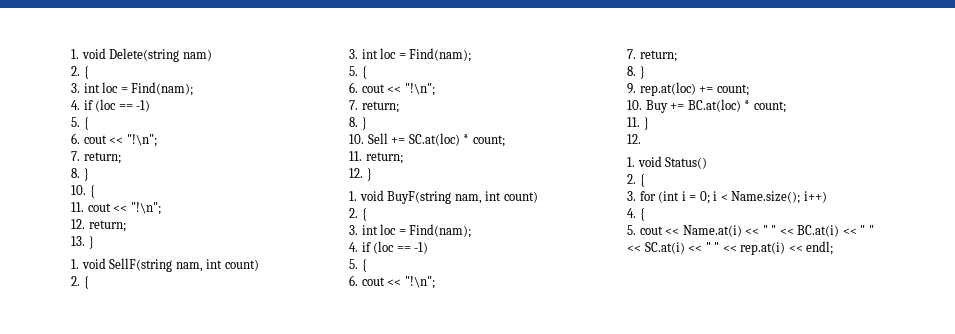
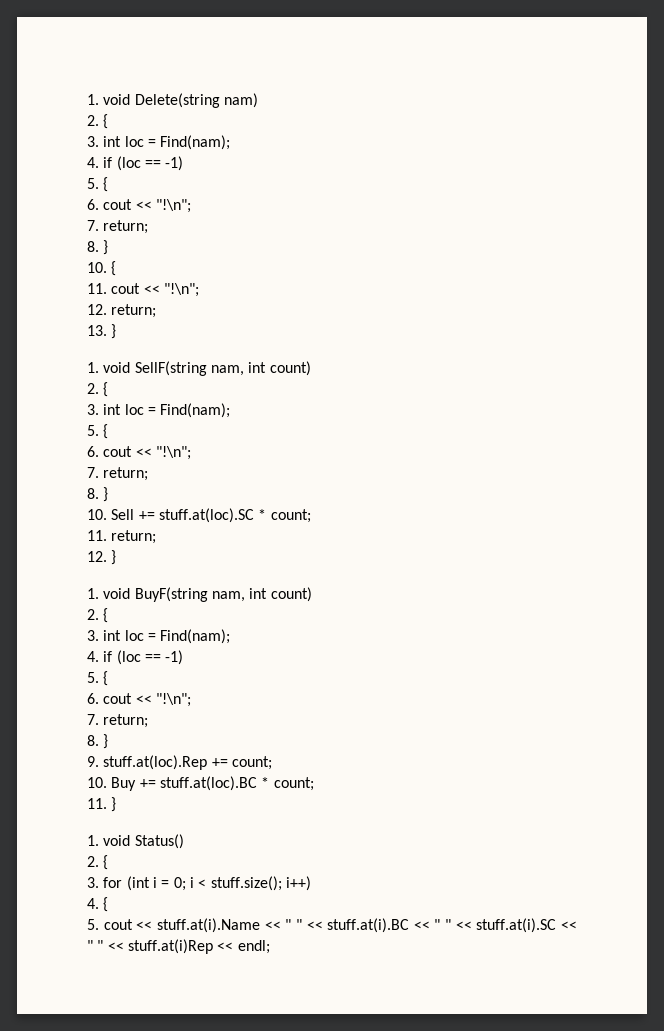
[408,133,460,146] SC.at(loc) -> [158,508,254,523] stuff.at(loc).SC
[639,82,696,96] rep.at(loc) -> [103,755,208,770] stuff.at(loc).Rep
[687,99,741,112] BC.at(loc) -> [159,776,257,791] stuff.at(loc).BC
[627,134,641,144] // 12. -> (117, 804) none
[731,191,801,204] Name.size(); -> [210,876,282,891] stuff.size();
[682,225,874,237] [627,242,786,255] Name.at(i) << " " << BC.at(i) << " " << SC.at(i) << " " << rep.at(i) -> [156,918,578,933] [87,939,213,954] stuff.at(i).Name << " " << stuff.at(i).BC << " " << stuff.at(i).SC << " " << stuff.at(i)Rep

